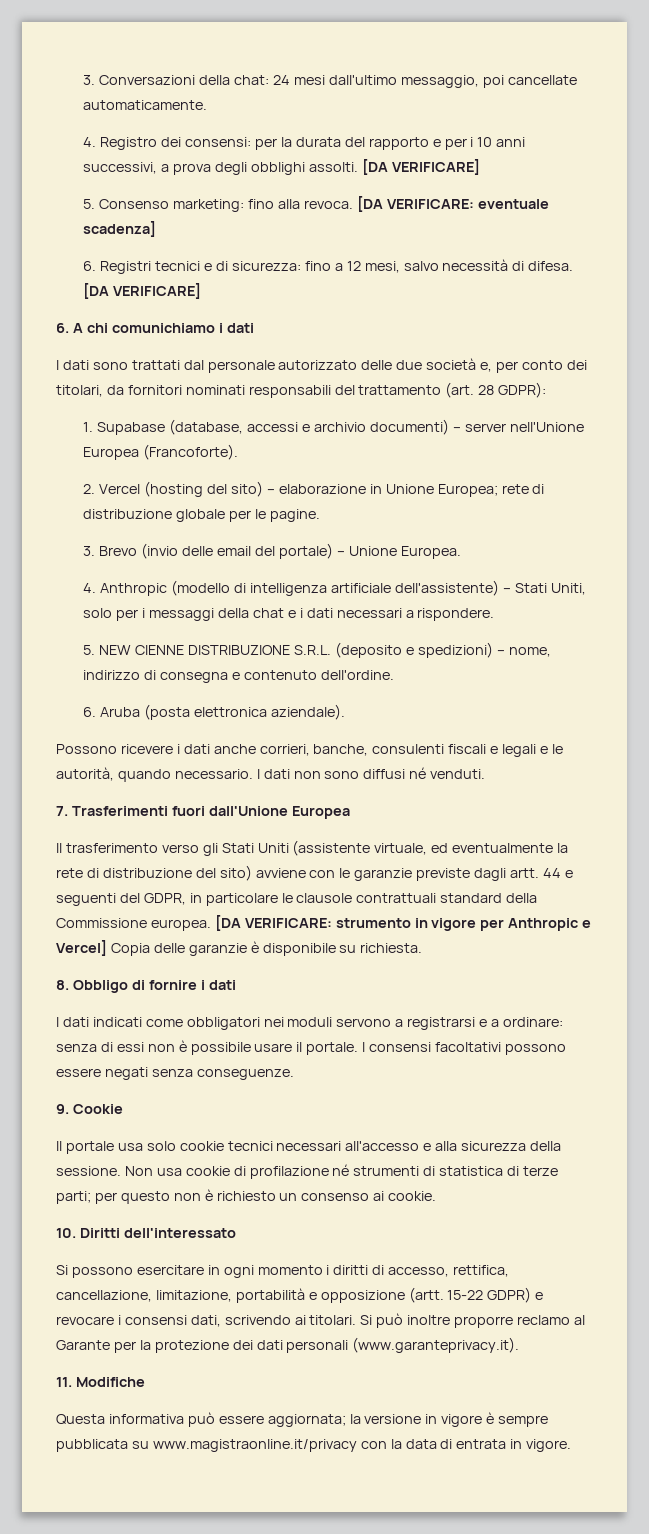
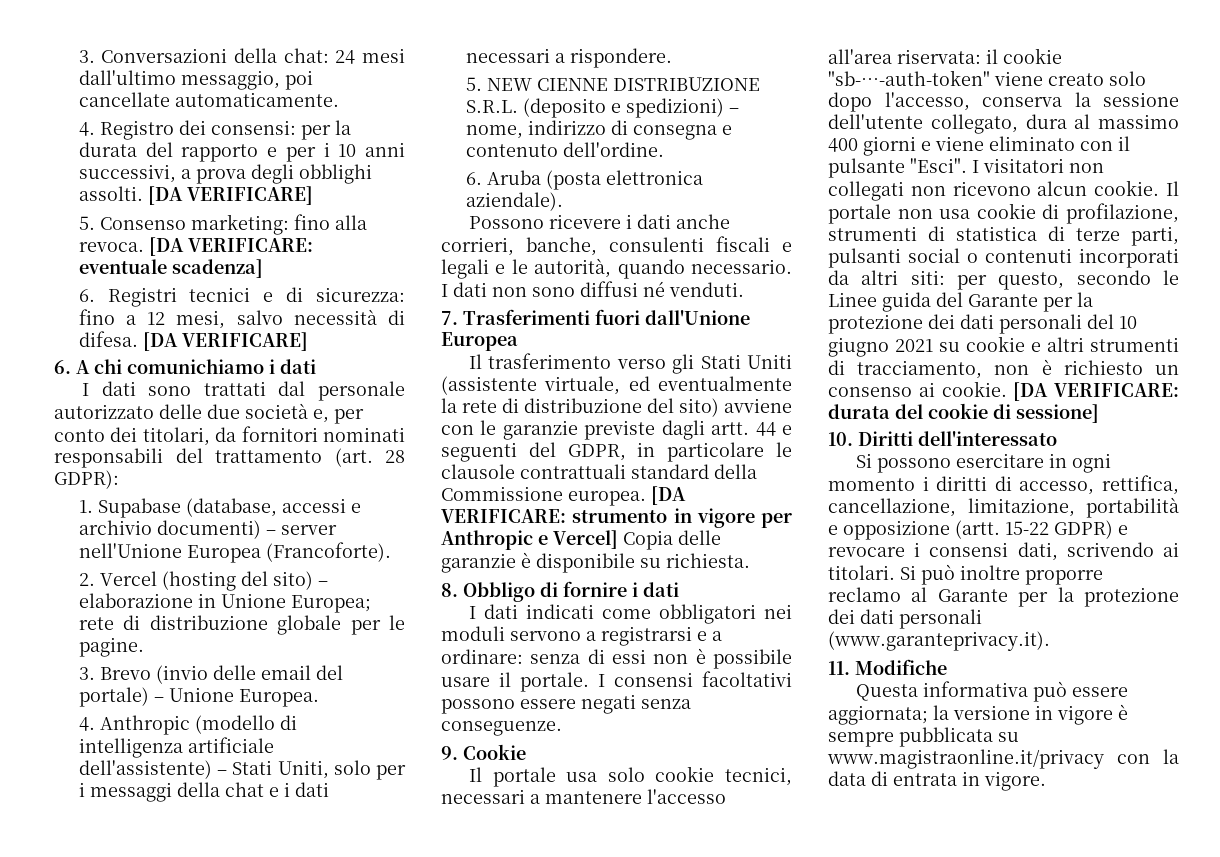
[227,1141,562,1151] [56,1166,153,1176] tecnici necessari all'accesso e alla sicurezza della sessione. Non -> [725,767,792,786] [441,789,726,804] [828,48,1062,64] [828,70,1146,86] [828,92,1179,112] [828,114,1179,134] [828,136,1130,156] [828,158,1104,178] [828,180,1179,201] [828,204,933,224] tecnici, necessari a mantenere l'accesso all'area riservata: il cookie "sb-…-auth-token" viene creato solo dopo l'accesso, conserva la sessione dell'utente collegato, dura al massimo 400 giorni e viene eliminato con il pulsante "Esci". I visitatori non collegati non ricevono alcun cookie. Il portale non
[249,1164,350,1179] profilazione né -> [1066,203,1179,224] profilazione,
[56,1191,170,1204] parti; per questo -> [1131,226,1179,246] [828,248,1179,268] [828,270,1179,290] [828,292,1093,312] [828,314,1137,334] [828,336,1179,357] [828,360,983,379] parti, pulsanti social o contenuti incorporati da altri siti: per questo, secondo le Linee guida del Garante per la protezione dei dati personali del 10 giugno 2021 su cookie e altri strumenti di tracciamento,
(437, 1196) none -> [1013,382,1179,401] [828,403,1099,423] [DA VERIFICARE: durata del cookie di sessione]

